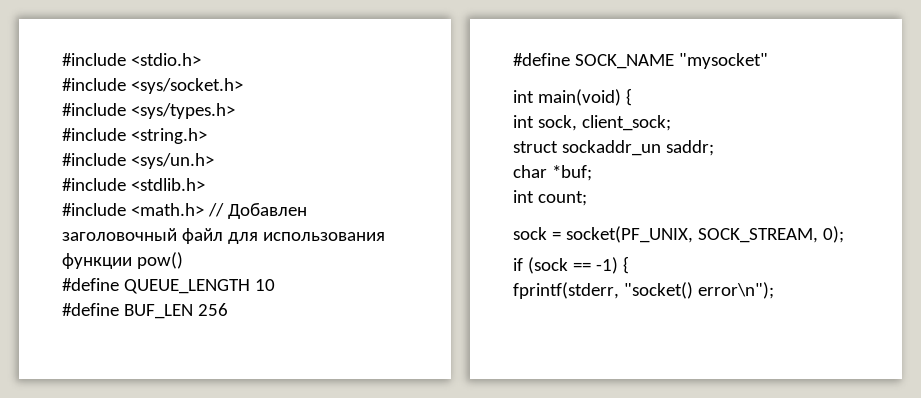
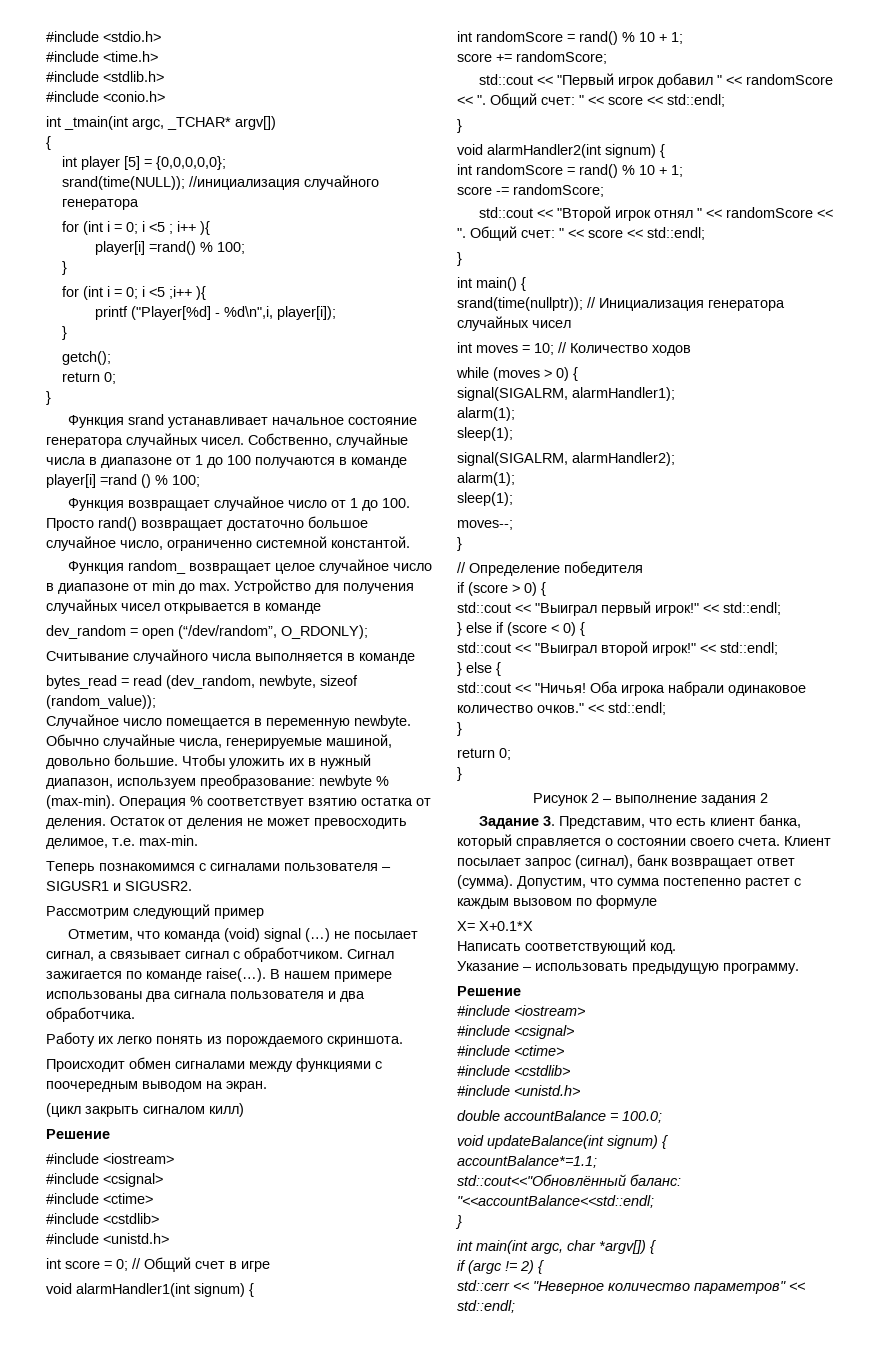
[130,78,243,94] [62,103,235,119] [62,128,207,144] [62,153,214,169] [62,178,205,191] [62,203,307,219] [62,228,385,244] [62,252,183,269] [62,278,275,294] [62,303,228,319] [513,53,768,69] [513,88,632,106] [513,115,671,131] [513,140,714,156] [513,165,592,181] [513,190,587,206] [513,226,844,243] [513,256,629,274] [513,282,774,299] <sys/socket.h> // #include <sys/types.h> // #include <string.h> // #include <sys/un.h> // #include <stdlib.h> // #include <math.h> // Добавлен заголовочный файл для использования функции pow() // #define QUEUE_LENGTH 10 // #define BUF_LEN 256 // #define SOCK_NAME "mysocket" // int main(void) { // int sock, client_sock; // struct sockaddr_un saddr; // char *buf; // int count; // sock = socket(PF_UNIX, SOCK_STREAM, 0); // if (sock == -1) { // fprintf(stderr, "socket() error\n"); -> [103,51,158,62] [46,71,164,82] [46,91,165,102] [46,116,276,130] [46,136,51,150] [62,156,227,170] [62,175,380,190] [62,199,140,210] [62,221,211,235] [95,241,246,255] [62,261,68,275] [62,286,207,300] [95,306,337,320] [62,326,68,340] [62,351,112,365] [62,372,117,384] [46,391,51,405] [67,414,417,428] [46,433,408,448] [46,455,407,468] [46,474,200,488] [67,496,410,511] [46,516,368,531] [46,536,410,551] [67,559,432,574] [46,579,414,594] [46,599,321,614] [46,625,368,639] [46,649,415,664] [46,675,358,689] [46,695,156,709] [46,714,411,729] [46,734,392,749] [46,754,371,769] [46,774,389,789] [46,795,431,809] [46,816,407,829] [46,835,198,849] [46,861,391,874] [46,881,192,891] [46,904,264,919] [67,928,418,942] [46,947,394,962] [46,968,392,982] [46,991,365,1002] [46,1007,135,1022] [46,1032,403,1047] [46,1057,382,1072] [46,1081,267,1092] [46,1103,244,1117] [46,1129,110,1139] [46,1153,174,1164] [46,1173,163,1187] [46,1193,153,1204] [46,1213,159,1224] [46,1233,169,1244] [46,1257,270,1272] [46,1283,254,1297] [457,31,683,45] [457,51,607,64] [478,73,833,88] [457,93,725,108] [457,119,462,133] [457,144,665,158] [457,164,683,178] [457,184,604,197] [478,206,833,221] [457,226,705,241] [457,252,462,266] [457,277,526,291] [457,297,785,311] [457,316,571,331] [457,342,691,356] [456,367,578,381] [457,387,675,401] [457,407,515,421] [457,427,513,441] [457,452,675,466] [457,472,515,486] [457,492,513,506] [457,520,513,530] [457,537,462,551] [457,561,643,576] [457,582,546,596] [457,601,781,616] [457,622,585,636] [457,641,778,656] [457,662,501,676] [457,681,806,696] [457,702,666,715] [457,722,462,736] [457,748,511,760] [457,767,462,781] [532,793,768,806] [478,814,801,829] [457,834,831,849] [457,854,795,869] [457,875,801,889] [457,895,657,909] [457,921,533,931] [457,939,676,954] [457,961,799,974] [457,986,521,996] [457,1005,585,1016] [457,1025,574,1039] [457,1045,564,1056] [457,1065,570,1076] [457,1085,580,1096] [457,1110,662,1123] [457,1135,668,1149] [457,1155,597,1168] [457,1174,681,1186] [457,1195,654,1208] [455,1215,462,1229] [457,1240,656,1254] [457,1260,544,1274] [457,1280,805,1294] [457,1300,515,1313] <time.h> // #include <stdlib.h> // #include <conio.h> // int _tmain(int argc, _TCHAR* argv[]) // { // int player [5] = {0,0,0,0,0}; // srand(time(NULL)); //инициализация случайного генератора // for (int i = 0; i <5 ; i++ ){ // player[i] =rand() % 100; // } // for (int i = 0; i <5 ;i++ ){ // printf ("Player[%d] - %d\n",i, player[i]); // } // getch(); // return 0; // } // Функция srand устанавливает начальное состояние генератора случайных чисел. Собственно, случайные числа в диапазоне от 1 до 100 получаются в команде player[i] =rand () % 100; // Функция возвращает случайное число от 1 до 100. Просто rand() возвращает достаточно большое случайное число, ограниченно системной константой. // Функция random_ возвращает целое случайное число в диапазоне от min до max. Устройство для получения случайных чисел открывается в команде // dev_random = open (“/dev/random”, O_RDONLY); // Считывание случайного числа выполняется в команде // bytes_read = read (dev_random, newbyte, sizeof (random_value)); // Случайное число помещается в переменную newbyte. Обычно случайные числа, генерируемые машиной, довольно большие. Чтобы уложить их в нужный диапазон, используем преобразование: newbyte % (max-min). Операция % соответствует взятию остатка от деления. Остаток от деления не может превосходить делимое, т.е. max-min. // Теперь познакомимся с сигналами пользователя – SIGUSR1 и SIGUSR2. // Рассмотрим следующий пример // Отметим, что команда (void) signal (…) не посылает сигнал, а связывает сигнал с обработчиком. Сигнал зажигается по команде raise(…). В нашем примере использованы два сигнала пользователя и два обработчика. // Работу их легко понять из порождаемого скриншота. // Происходит обмен сигналами между функциями с поочередным выводом на экран. // (цикл закрыть сигналом килл) // Решение // #include <iostream> // #include <csignal> // #include <ctime> // #include <cstdlib> // #include <unistd.h> // int score = 0; // Общий счет в игре // void alarmHandler1(int signum) { // int randomScore = rand() % 10 + 1; // score += randomScore; // std::cout << "Первый игрок добавил " << randomScore << ". Общий счет: " << score << std::endl; // } // void alarmHandler2(int signum) { // int randomScore = rand() % 10 + 1; // score -= randomScore; // std::cout << "Второй игрок отнял " << randomScore << ". Общий счет: " << score << std::endl; // } // int main() { // srand(time(nullptr)); // Инициализация генератора случайных чисел // int moves = 10; // Количество ходов // while (moves > 0) { // signal(SIGALRM, alarmHandler1); // alarm(1); // sleep(1); // signal(SIGALRM, alarmHandler2); // alarm(1); // sleep(1); // moves--; // } // // Определение победителя // if (score > 0) { // std::cout << "Выиграл первый игрок!" << std::endl; // } else if (score < 0) { // std::cout << "Выиграл второй игрок!" << std::endl; // } else { // std::cout << "Ничья! Оба игрока набрали одинаковое количество очков." << std::endl; // } // return 0; // } // Рисунок 2 – выполнение задания 2 // Задание 3. Представим, что есть клиент банка, который справляется о состоянии своего счета. Клиент посылает запрос (сигнал), банк возвращает ответ (сумма). Допустим, что сумма постепенно растет с каждым вызовом по формуле // X= X+0.1*X // Написать соответствующий код. // Указание – использовать предыдущую программу. // Решение // #include <iostream> // #include <csignal> // #include <ctime> // #include <cstdlib> // #include <unistd.h> // double accountBalance = 100.0; // void updateBalance(int signum) { // accountBalance*=1.1; // std::cout<<"Обновлённый баланс: "<<accountBalance<<std::endl; // } // int main(int argc, char *argv[]) { // if (argc != 2) { // std::cerr << "Неверное количество параметров" << std::endl;

